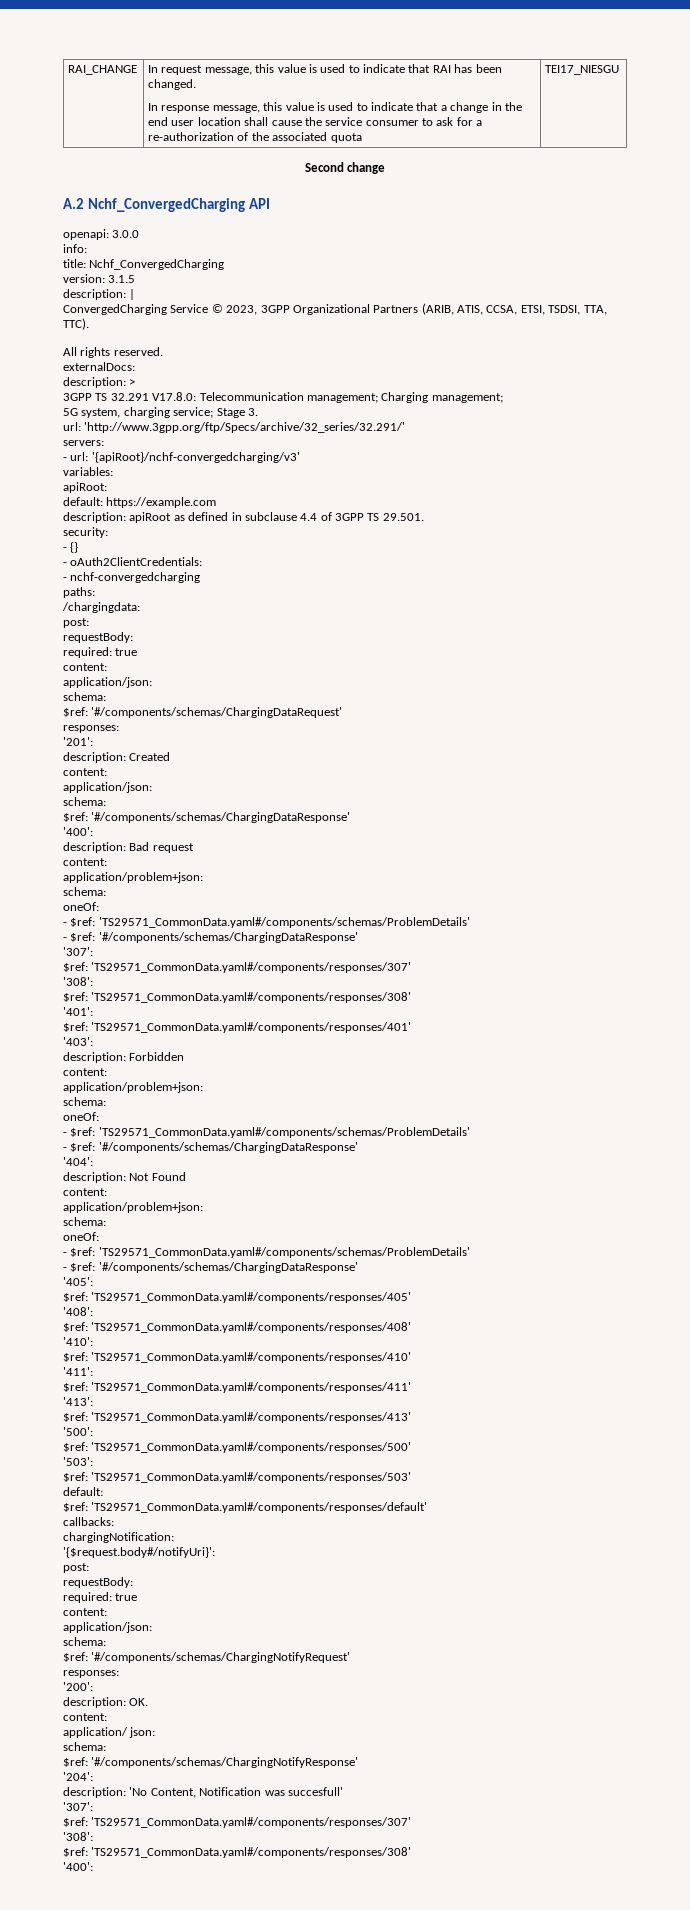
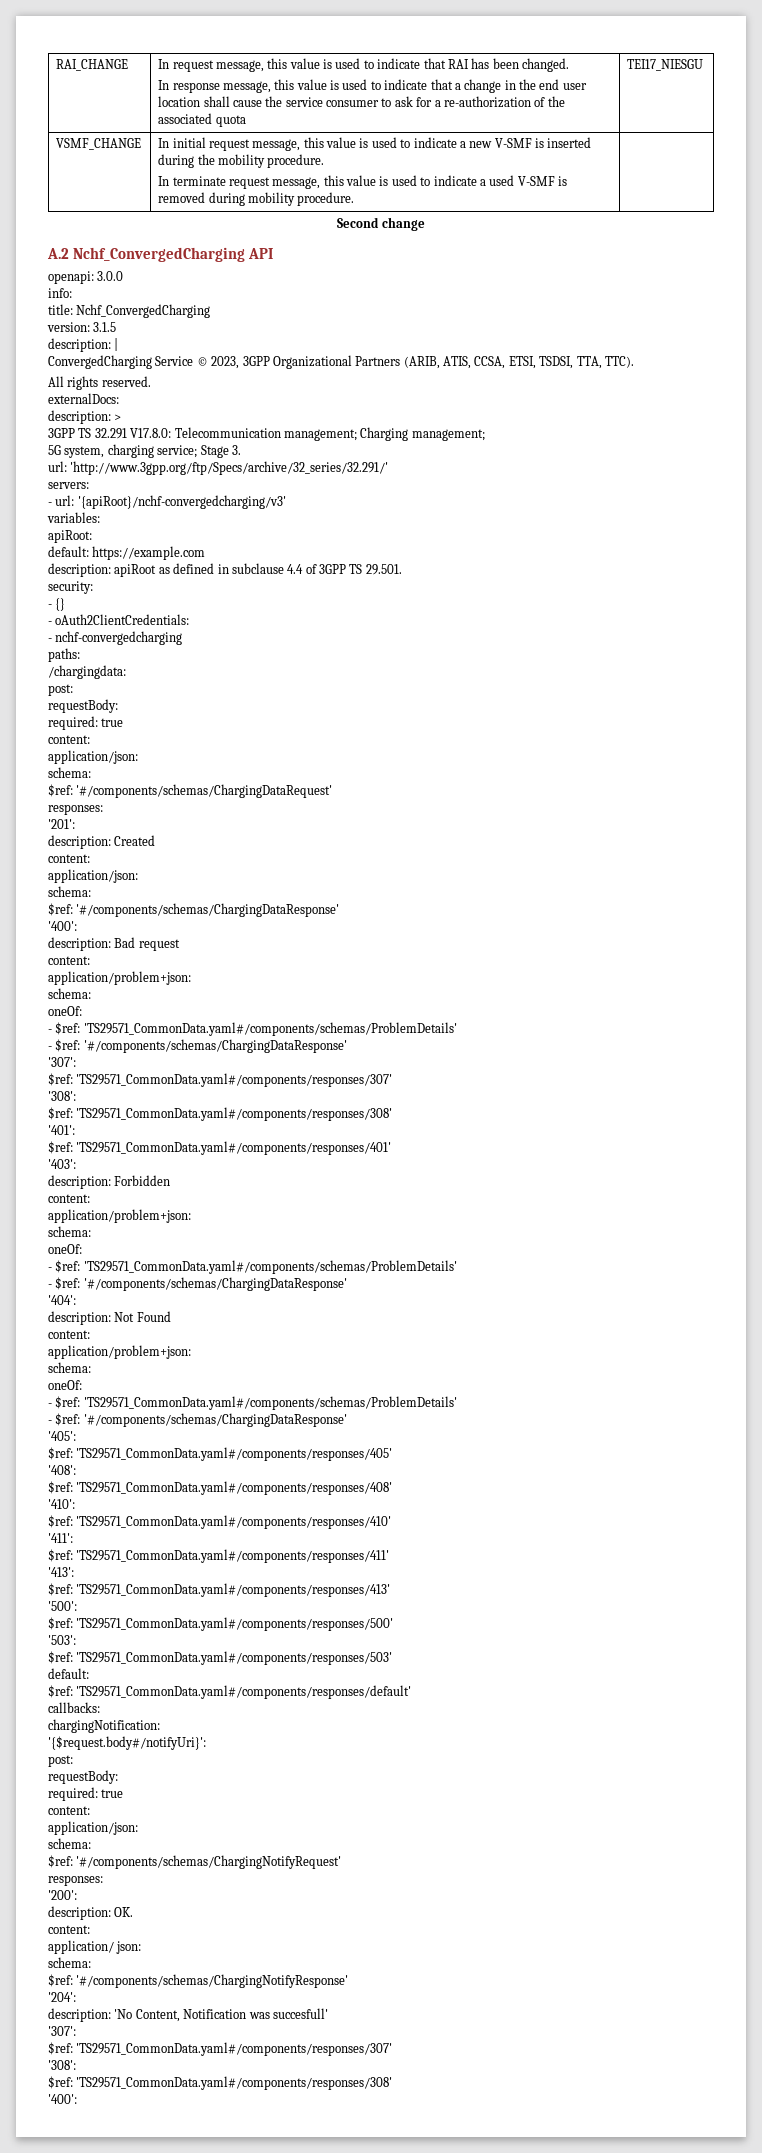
(620, 70) none -> [56,138,142,150] [158,137,592,151] [158,154,325,168] [158,175,568,189] [158,192,355,206] // VSMF_CHANGE | In initial request message, this value is used to indicate a new V-SMF is inserted during the mobility procedure. // In terminate request message, this value is used to indicate a used V-SMF is removed during mobility procedure. |

